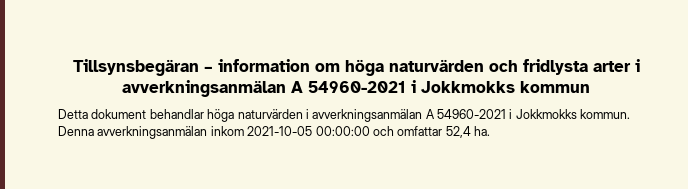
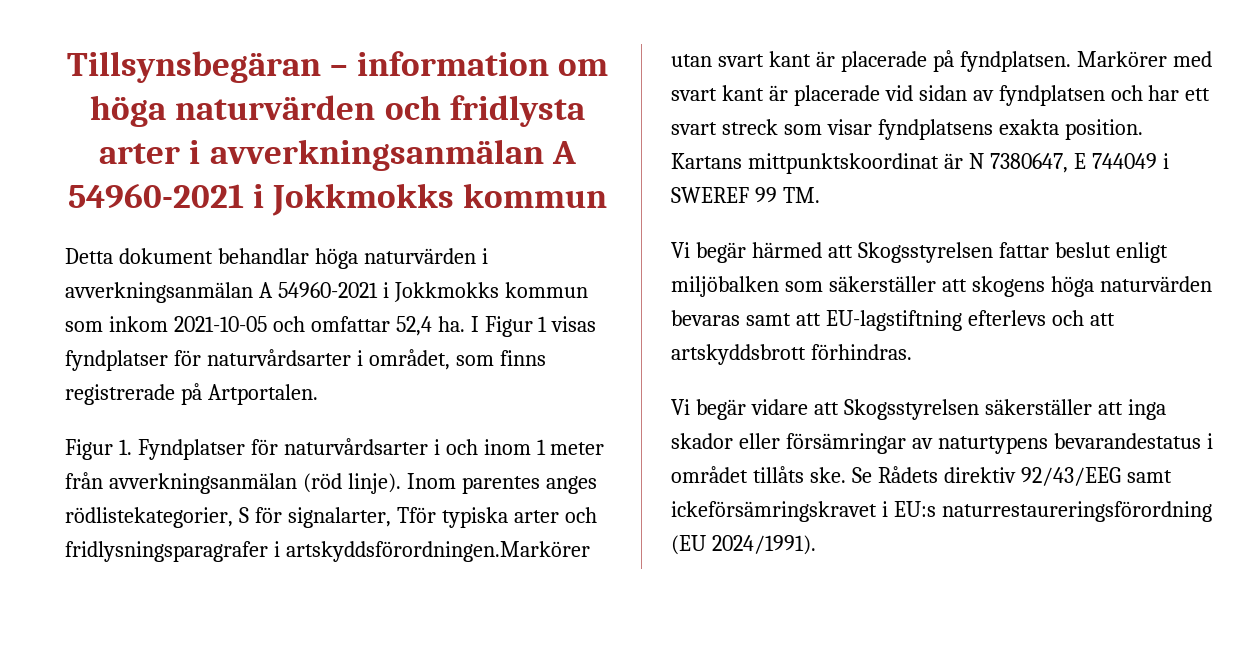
[580,109,631,119] [58,126,208,139] kommun. Denna avverkningsanmälan -> [504,282,588,298] [65,321,103,332] kommun som
[315,126,370,136] 00:00:00 -> (267, 324) none
(490, 131) none -> [470,316,597,337] [65,349,546,371] [65,383,318,405] [65,438,605,460] [65,472,597,494] [65,507,597,528] [65,541,590,562] [671,50,1212,72] [671,85,1211,106] [671,119,1143,140] [671,153,1169,174] [671,187,820,203] [671,242,1168,263] [671,276,1212,297] [671,310,1115,331] [671,344,912,365] [671,399,1166,420] [671,433,1213,454] [671,466,1172,486] [671,501,1212,522] [671,535,816,555] I Figur 1 visas fyndplatser för naturvårdsarter i området, som finns registrerade på Artportalen. // Figur 1. Fyndplatser för naturvårdsarter i och inom 1 meter från avverkningsanmälan (röd linje). Inom parentes anges rödlistekategorier, S för signalarter, Tför typiska arter och fridlysningsparagrafer i artskyddsförordningen.Markörer utan svart kant är placerade på fyndplatsen. Markörer med svart kant är placerade vid sidan av fyndplatsen och har ett svart streck som visar fyndplatsens exakta position. Kartans mittpunktskoordinat är N 7380647, E 744049 i SWEREF 99 TM. // Vi begär härmed att Skogsstyrelsen fattar beslut enligt miljöbalken som säkerställer att skogens höga naturvärden bevaras samt att EU-lagstiftning efterlevs och att artskyddsbrott förhindras. // Vi begär vidare att Skogsstyrelsen säkerställer att inga skador eller försämringar av naturtypens bevarandestatus i området tillåts ske. Se Rådets direktiv 92/43/EEG samt ickeförsämringskravet i EU:s naturrestaureringsförordning (EU 2024/1991).

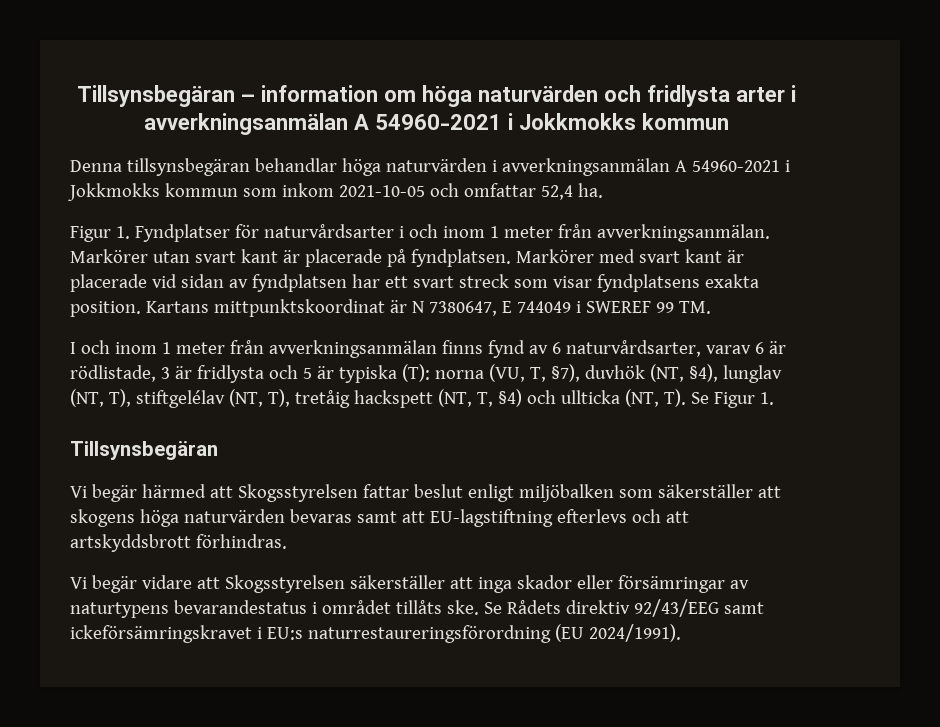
[65,248,213,264] Detta dokument -> [70,158,250,176] Denna tillsynsbegäran
[470,316,597,337] [65,349,546,371] [65,383,318,405] I Figur 1 visas fyndplatser för naturvårdsarter i området, som finns registrerade på Artportalen. -> (603, 190) none
[108,473,597,494] [65,507,597,528] [65,541,590,562] avverkningsanmälan (röd linje). Inom parentes anges rödlistekategorier, S för signalarter, Tför typiska arter och fridlysningsparagrafer i artskyddsförordningen.Markörer -> [596,224,770,242] [70,249,148,263] avverkningsanmälan. Markörer
[1110,85,1143,101] och -> (347, 283) none
(820, 195) none -> [70,340,786,358] [70,364,782,383] [70,389,774,408] [70,441,218,460] // I och inom 1 meter från avverkningsanmälan finns fynd av 6 naturvårdsarter, varav 6 är rödlistade, 3 är fridlysta och 5 är typiska (T): norna (VU, T, §7), duvhök (NT, §4), lunglav (NT, T), stiftgelélav (NT, T), tretåig hackspett (NT, T, §4) och ullticka (NT, T). Se Figur 1. // Tillsynsbegäran

